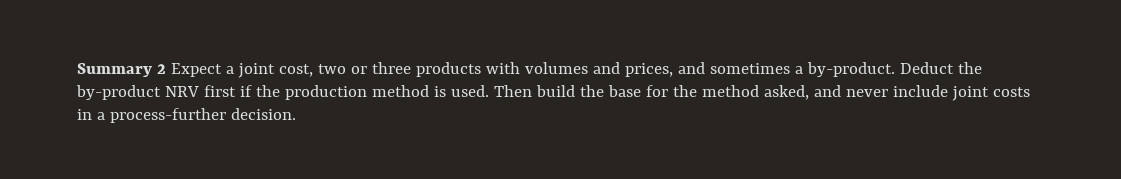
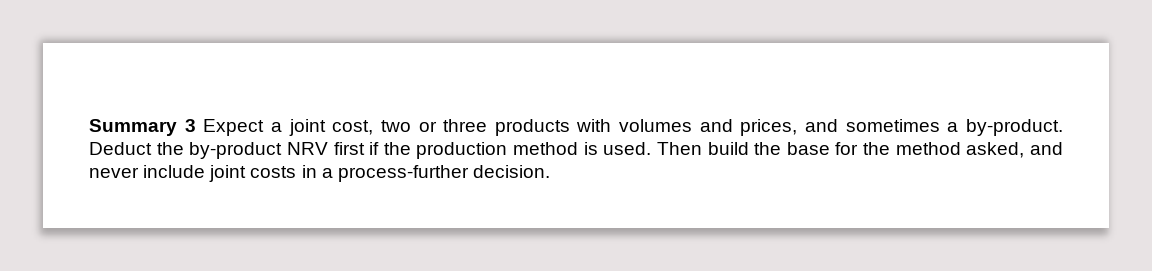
[156,64,166,74] 2 -> [184,119,196,132] 3

